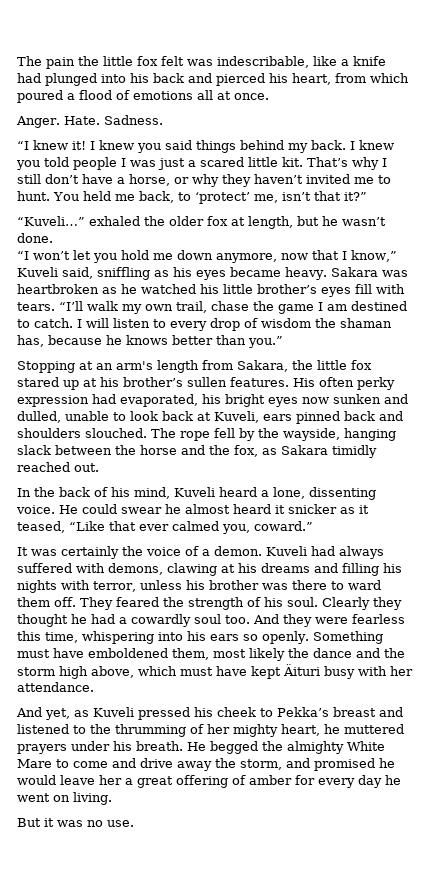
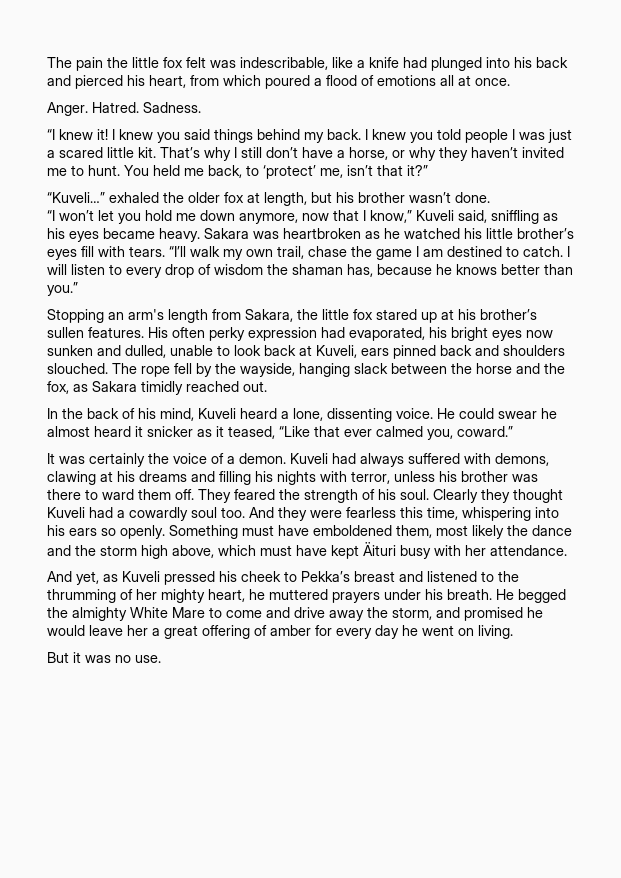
[63,116,100,125] Hate. -> [92,102,139,113] Hatred.
[322,216,338,226] he -> [336,192,405,203] his brother
[79,361,93,370] at -> (104, 316) none
[71,614,87,624] he -> [47,507,85,518] Kuveli

